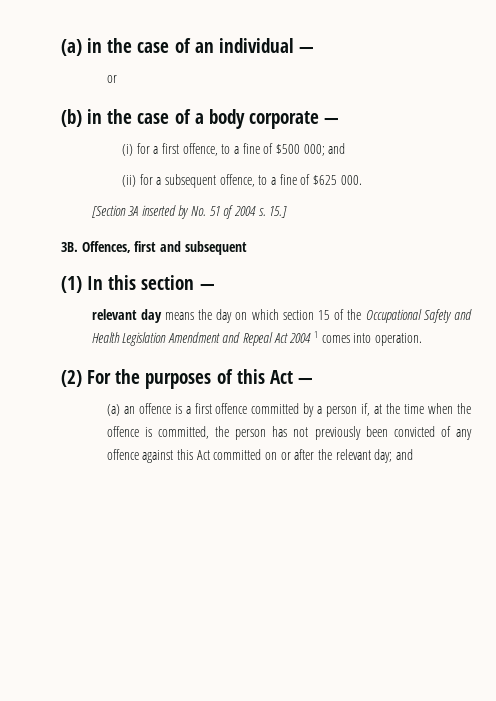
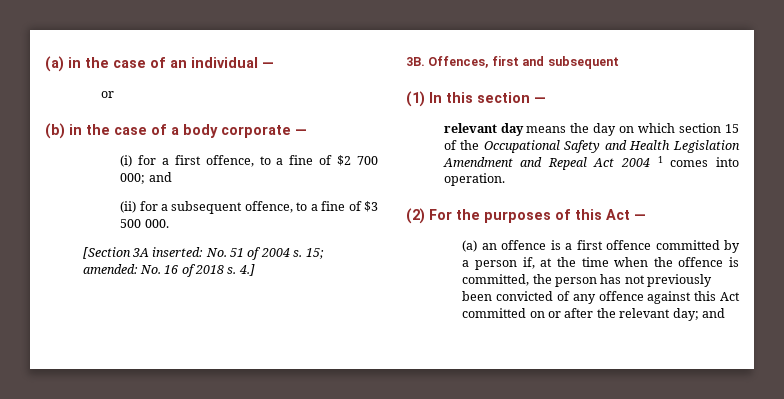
[275,144,300,154] $500 -> [337,155,378,166] $2 700
[312,175,337,185] $625 -> [364,201,378,212] [120,219,142,228] $3 500
[141,205,190,219] inserted by -> [152,247,204,257] inserted:
[269,206,288,218] 15.] -> [305,248,324,259] [82,264,255,277] 15; amended: No. 16 of 2018 s. 4.]

